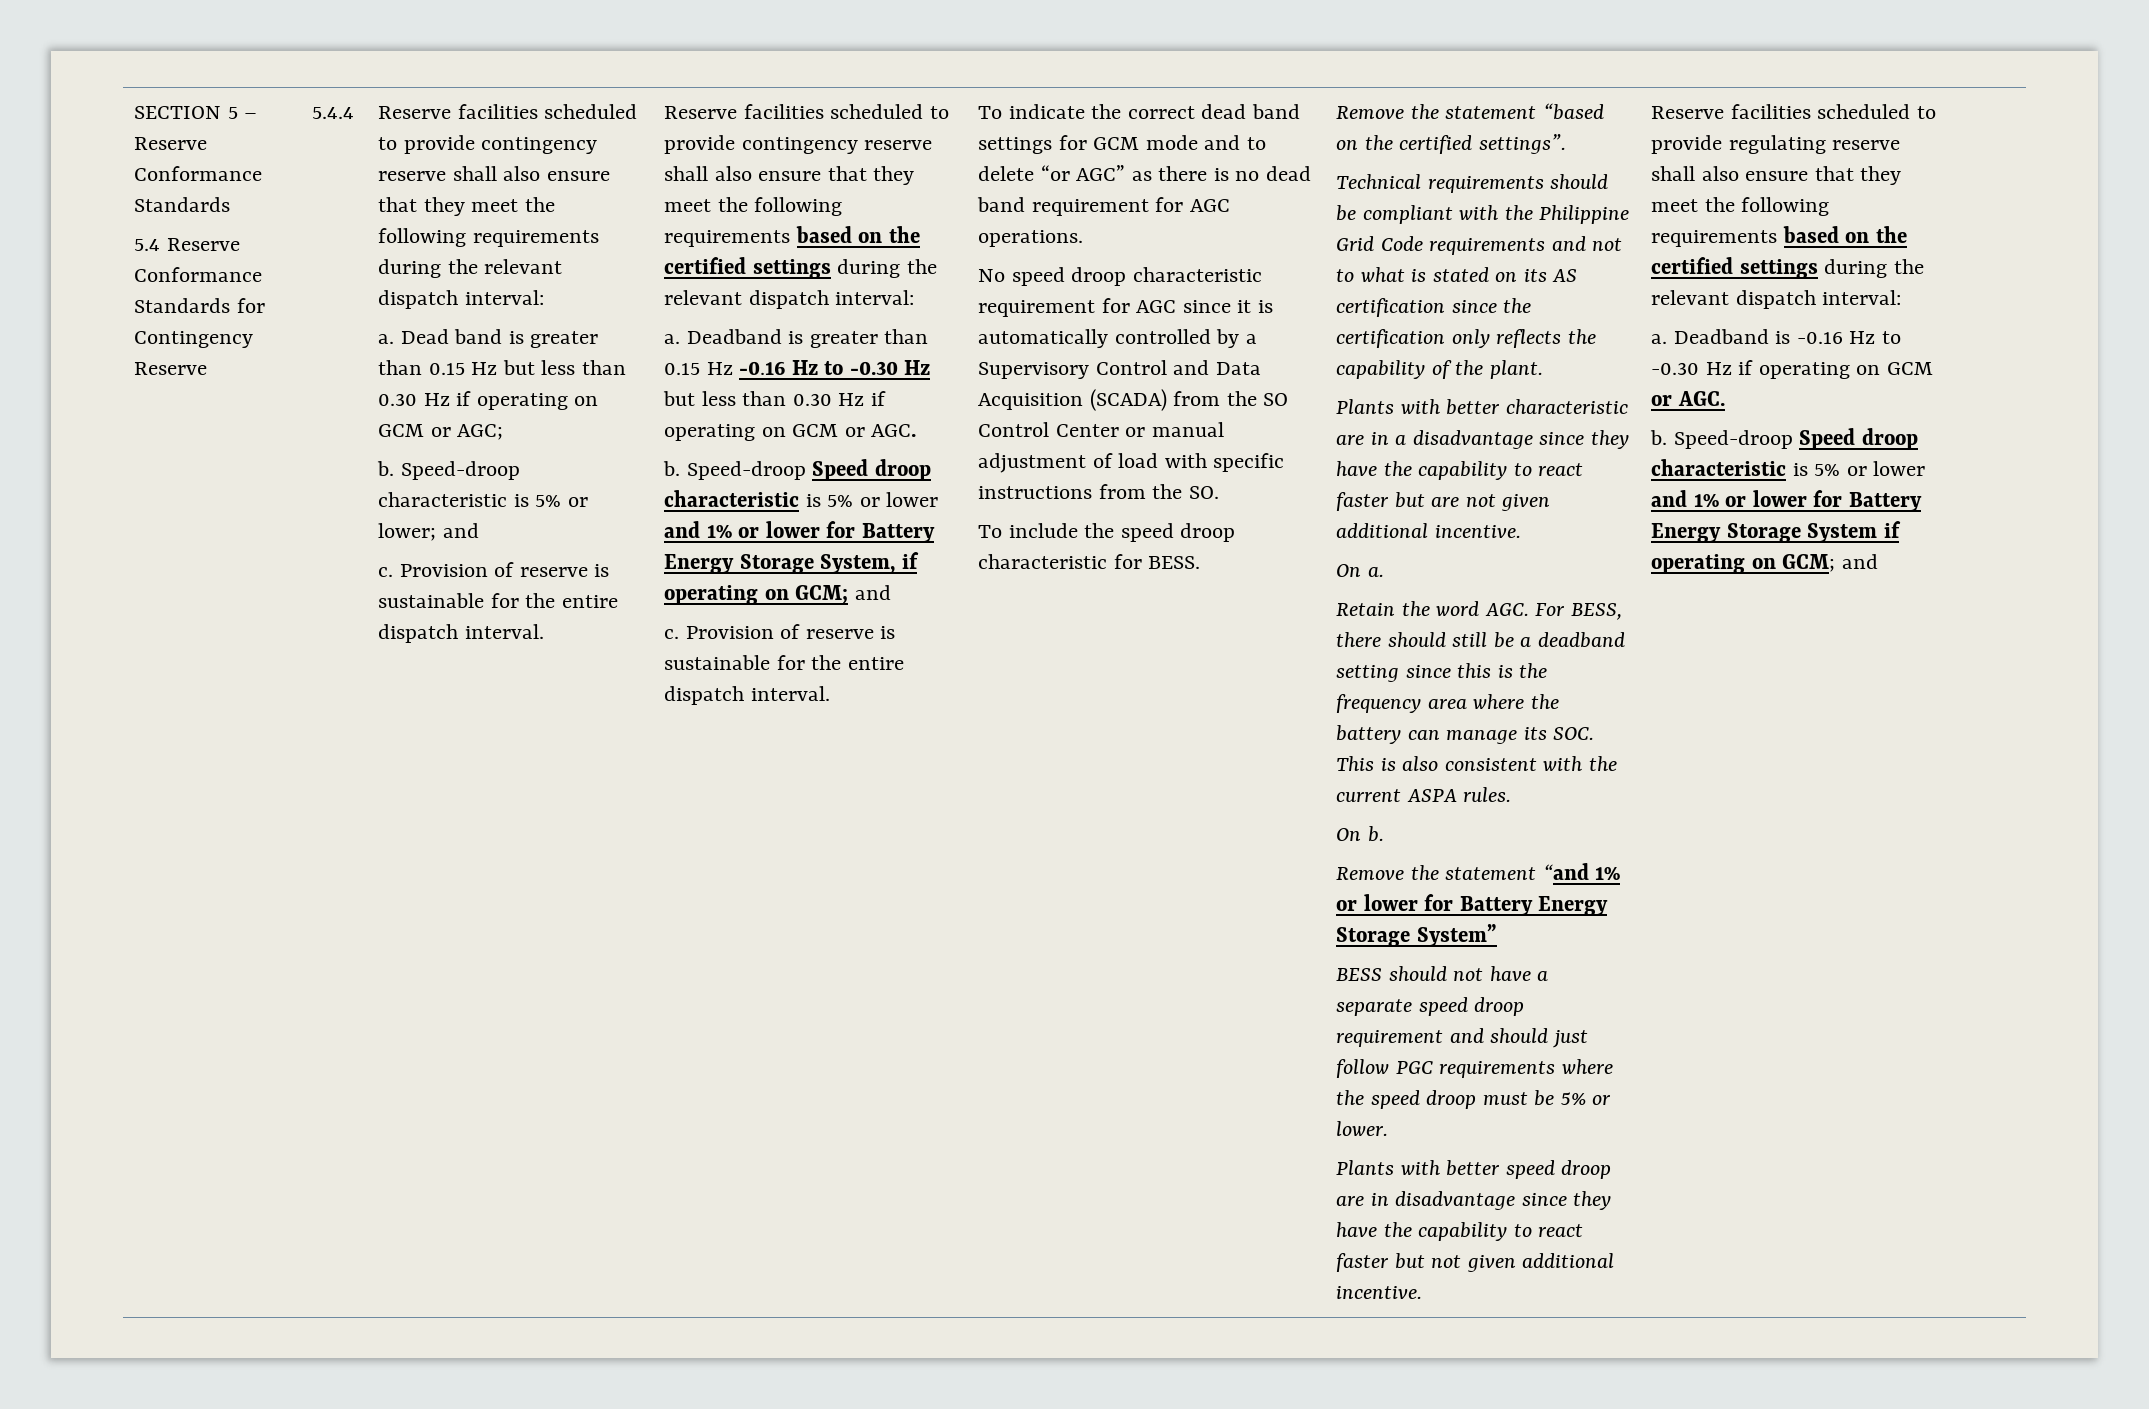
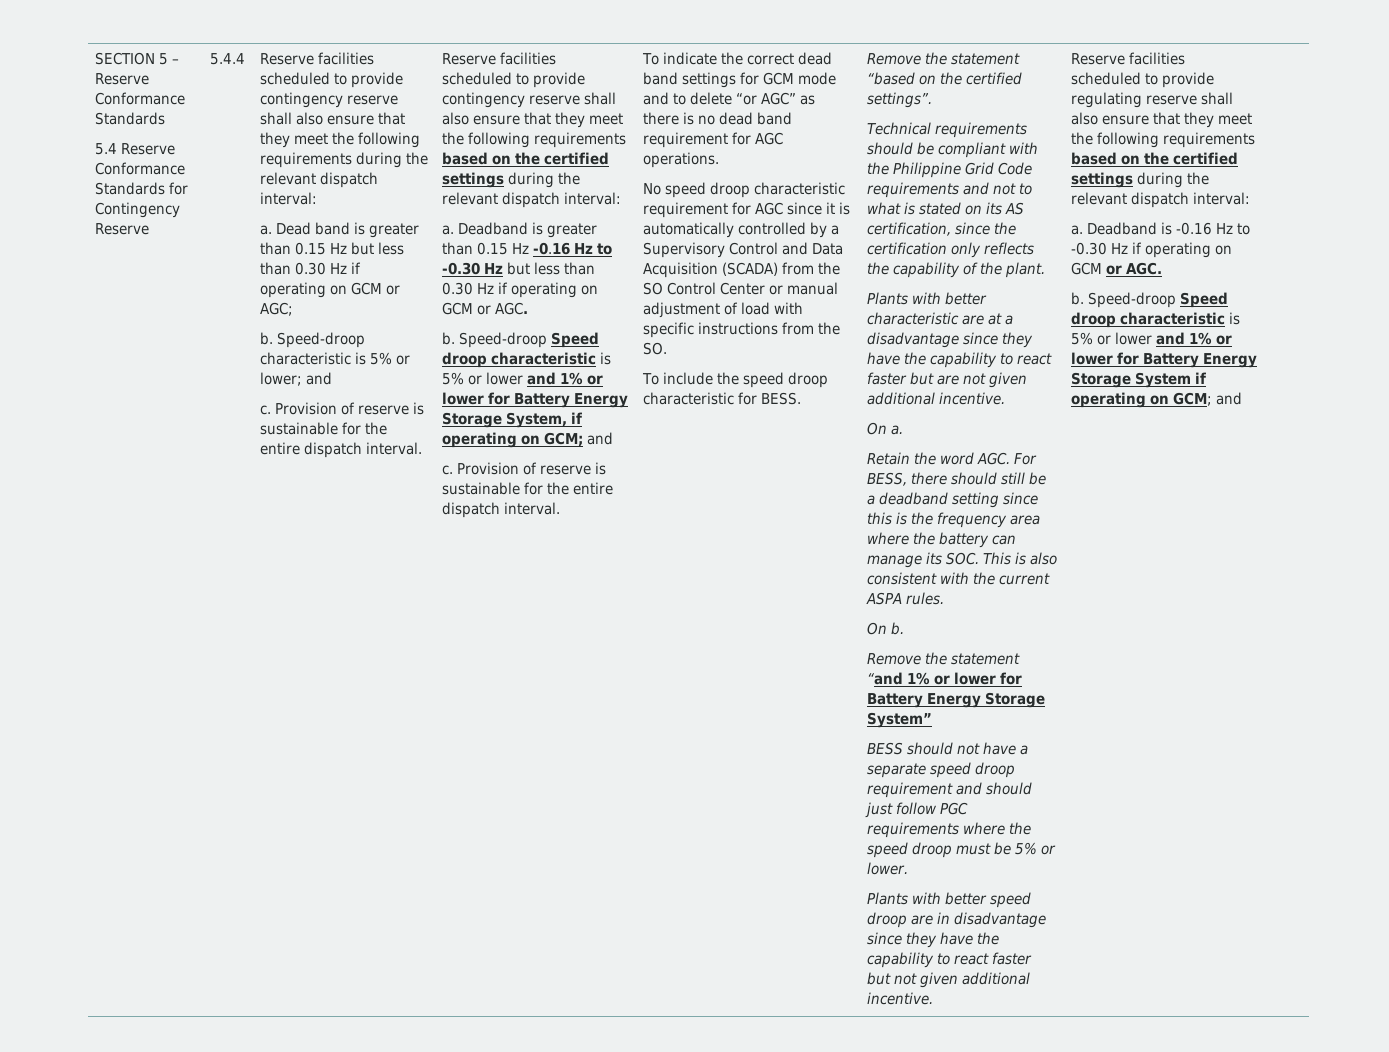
[1336,298,1446,317] certification -> [867,222,952,236] certification,
[1370,432,1389,445] in -> [988,313,1003,325] at

